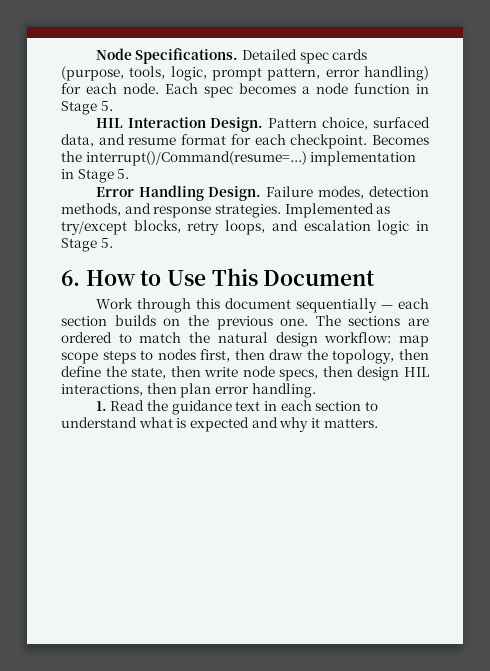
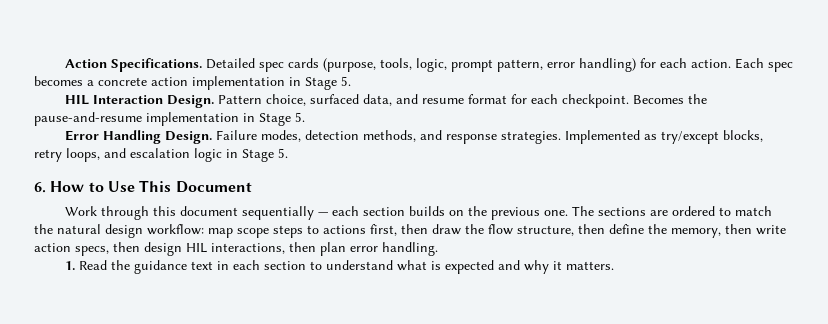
[95,48,132,60] Node -> [65,59,108,68] Action
[123,83,159,94] node. -> [691,59,732,68] action.
[316,83,410,94] node function -> [98,76,285,90] concrete action implementation
[85,151,307,166] interrupt()/Command(resume=...) -> [34,112,142,126] pause-and-resume
[157,349,196,360] nodes -> [323,225,366,234] actions
[332,349,395,364] topology, -> [488,224,574,236] flow structure,
[131,367,167,379] state, -> [671,228,721,238] memory,
[242,366,275,377] node -> [34,243,71,252] action

